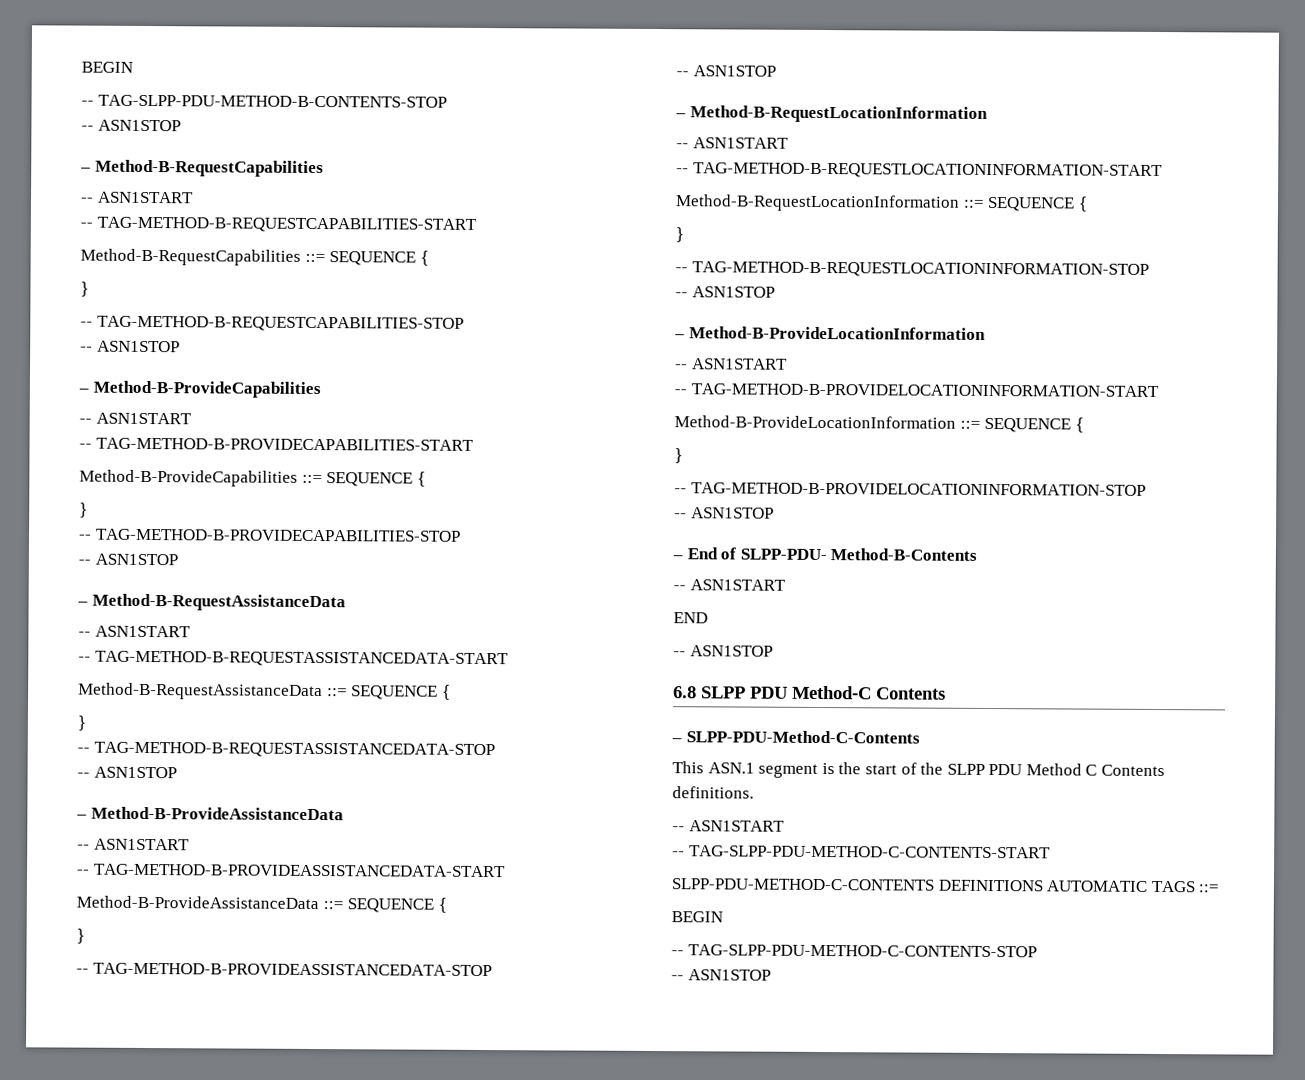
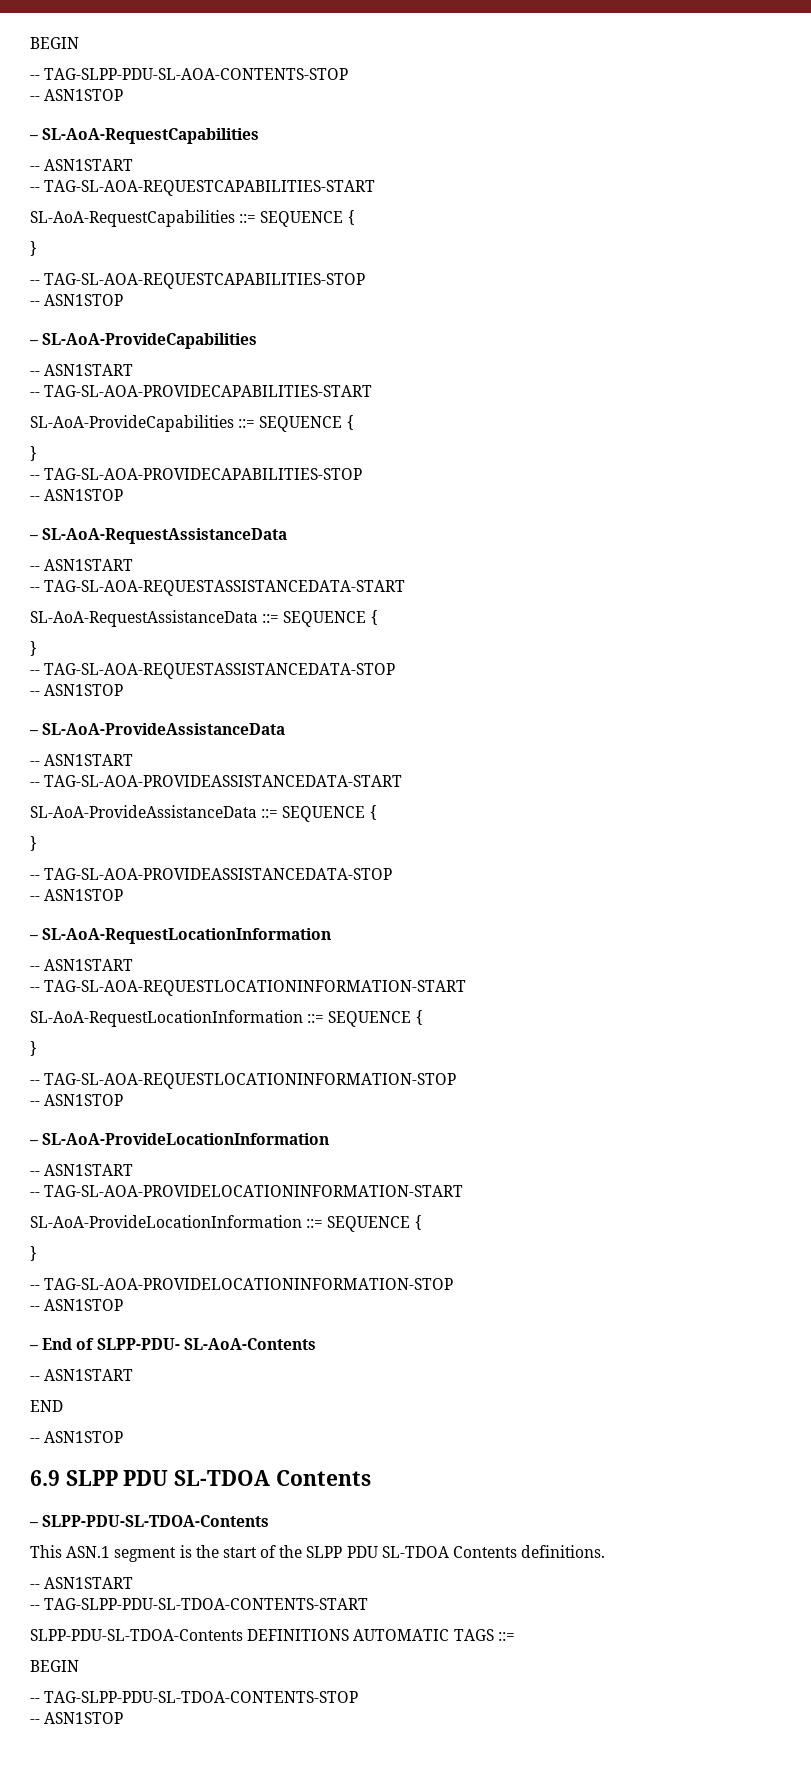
[81,61,133,73] [81,94,447,108] [81,119,181,132] [80,159,324,178] [80,191,194,204] [80,216,477,233] [80,248,429,266] [80,281,89,297] [80,315,464,332] [80,340,180,353] [78,380,321,399] [79,412,192,425] [79,437,474,451] [79,469,426,487] [79,502,88,518] [78,528,461,542] [78,553,178,566] [77,593,346,612] [78,625,191,638] [78,650,509,668] [78,682,451,701] [77,715,86,731] [77,741,495,759] [77,766,177,779] [76,806,344,821] [77,838,190,851] [77,863,506,878] [76,895,447,913] [76,928,85,944] [76,962,492,977] [676,65,776,77] [675,105,988,123] [676,137,789,149] [676,162,1163,180] [675,194,1088,212] [675,227,684,243] [675,261,1149,278] [675,286,775,298] [674,326,986,340] [675,358,788,370] [674,383,1159,398] [674,415,1084,433] [674,448,683,464] [674,482,1146,496] BEGIN // -- TAG-SLPP-PDU-METHOD-B-CONTENTS-STOP // -- ASN1STOP // – Method-B-RequestCapabilities // -- ASN1START // -- TAG-METHOD-B-REQUESTCAPABILITIES-START // Method-B-RequestCapabilities ::= SEQUENCE { // } // -- TAG-METHOD-B-REQUESTCAPABILITIES-STOP // -- ASN1STOP // – Method-B-ProvideCapabilities // -- ASN1START // -- TAG-METHOD-B-PROVIDECAPABILITIES-START // Method-B-ProvideCapabilities ::= SEQUENCE { // } // -- TAG-METHOD-B-PROVIDECAPABILITIES-STOP // -- ASN1STOP // – Method-B-RequestAssistanceData // -- ASN1START // -- TAG-METHOD-B-REQUESTASSISTANCEDATA-START // Method-B-RequestAssistanceData ::= SEQUENCE { // } // -- TAG-METHOD-B-REQUESTASSISTANCEDATA-STOP // -- ASN1STOP // – Method-B-ProvideAssistanceData // -- ASN1START // -- TAG-METHOD-B-PROVIDEASSISTANCEDATA-START // Method-B-ProvideAssistanceData ::= SEQUENCE { // } // -- TAG-METHOD-B-PROVIDEASSISTANCEDATA-STOP // -- ASN1STOP // – Method-B-RequestLocationInformation // -- ASN1START // -- TAG-METHOD-B-REQUESTLOCATIONINFORMATION-START // Method-B-RequestLocationInformation ::= SEQUENCE { // } // -- TAG-METHOD-B-REQUESTLOCATIONINFORMATION-STOP // -- ASN1STOP // – Method-B-ProvideLocationInformation // -- ASN1START // -- TAG-METHOD-B-PROVIDELOCATIONINFORMATION-START // Method-B-ProvideLocationInformation ::= SEQUENCE { // } // -- TAG-METHOD-B-PROVIDELOCATIONINFORMATION-STOP -> [30,37,79,49] [30,68,349,80] [30,89,124,101] [29,128,260,144] [30,159,134,171] [30,180,376,196] [30,210,355,227] [30,241,37,256] [30,273,366,289] [30,294,124,306] [29,333,258,349] [30,364,134,376] [30,385,373,397] [30,415,354,432] [30,446,37,461] [30,468,363,480] [30,489,124,501] [29,528,288,544] [30,559,134,571] [30,580,406,596] [30,610,378,627] [30,641,37,656] [30,663,396,679] [30,684,124,696] [29,723,286,735] [30,754,134,766] [30,775,403,787] [30,805,377,822] [30,836,37,851] [30,868,393,880] [30,889,124,901] [29,928,332,944] [30,959,134,971] [30,980,467,996] [30,1010,423,1027] [30,1041,37,1056] [30,1073,457,1089] [30,1094,124,1106] [29,1133,330,1145] [30,1164,134,1176] [30,1185,464,1197] [30,1215,422,1232] [30,1246,37,1261] [30,1278,454,1290] BEGIN // -- TAG-SLPP-PDU-SL-AOA-CONTENTS-STOP // -- ASN1STOP // – SL-AoA-RequestCapabilities // -- ASN1START // -- TAG-SL-AOA-REQUESTCAPABILITIES-START // SL-AoA-RequestCapabilities ::= SEQUENCE { // } // -- TAG-SL-AOA-REQUESTCAPABILITIES-STOP // -- ASN1STOP // – SL-AoA-ProvideCapabilities // -- ASN1START // -- TAG-SL-AOA-PROVIDECAPABILITIES-START // SL-AoA-ProvideCapabilities ::= SEQUENCE { // } // -- TAG-SL-AOA-PROVIDECAPABILITIES-STOP // -- ASN1STOP // – SL-AoA-RequestAssistanceData // -- ASN1START // -- TAG-SL-AOA-REQUESTASSISTANCEDATA-START // SL-AoA-RequestAssistanceData ::= SEQUENCE { // } // -- TAG-SL-AOA-REQUESTASSISTANCEDATA-STOP // -- ASN1STOP // – SL-AoA-ProvideAssistanceData // -- ASN1START // -- TAG-SL-AOA-PROVIDEASSISTANCEDATA-START // SL-AoA-ProvideAssistanceData ::= SEQUENCE { // } // -- TAG-SL-AOA-PROVIDEASSISTANCEDATA-STOP // -- ASN1STOP // – SL-AoA-RequestLocationInformation // -- ASN1START // -- TAG-SL-AOA-REQUESTLOCATIONINFORMATION-START // SL-AoA-RequestLocationInformation ::= SEQUENCE { // } // -- TAG-SL-AOA-REQUESTLOCATIONINFORMATION-STOP // -- ASN1STOP // – SL-AoA-ProvideLocationInformation // -- ASN1START // -- TAG-SL-AOA-PROVIDELOCATIONINFORMATION-START // SL-AoA-ProvideLocationInformation ::= SEQUENCE { // } // -- TAG-SL-AOA-PROVIDELOCATIONINFORMATION-STOP
[830,548,978,561] Method-B-Contents -> [183,1338,316,1350] SL-AoA-Contents
[673,685,872,700] 6.8 SLPP PDU Method-C -> [30,1470,271,1486] 6.9 SLPP PDU SL-TDOA
[685,730,920,744] SLPP-PDU-Method-C-Contents -> [42,1515,270,1527] SLPP-PDU-SL-TDOA-Contents
[1025,763,1098,776] Method C -> [381,1546,449,1558] SL-TDOA
[688,845,1051,859] [671,878,934,891] TAG-SLPP-PDU-METHOD-C-CONTENTS-START // SLPP-PDU-METHOD-C-CONTENTS -> [44,1598,369,1610] [30,1629,243,1641] TAG-SLPP-PDU-SL-TDOA-CONTENTS-START // SLPP-PDU-SL-TDOA-Contents
[687,944,1037,958] TAG-SLPP-PDU-METHOD-C-CONTENTS-STOP -> [44,1691,359,1703] TAG-SLPP-PDU-SL-TDOA-CONTENTS-STOP

